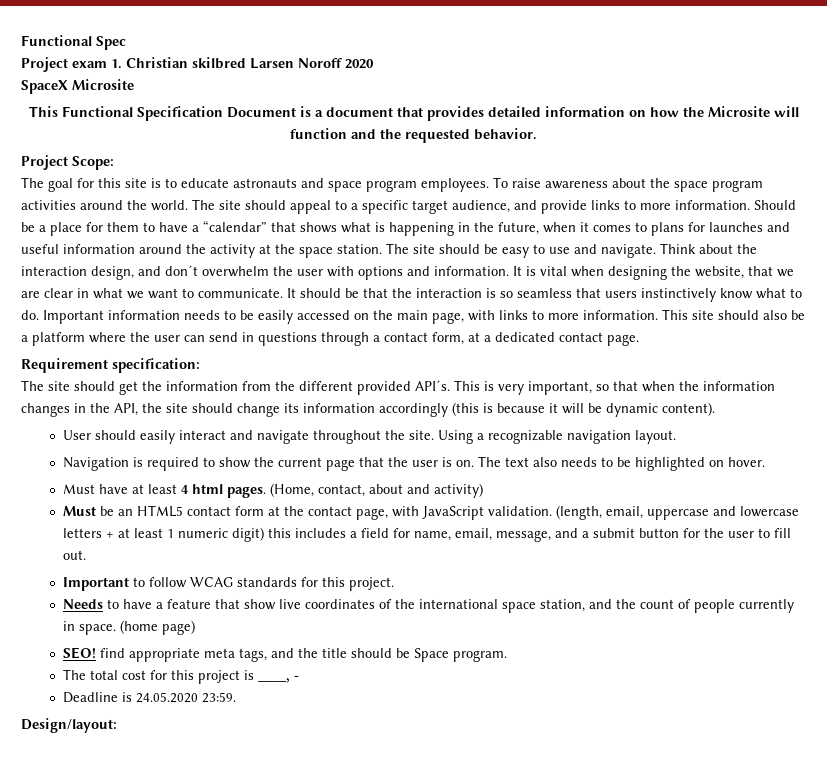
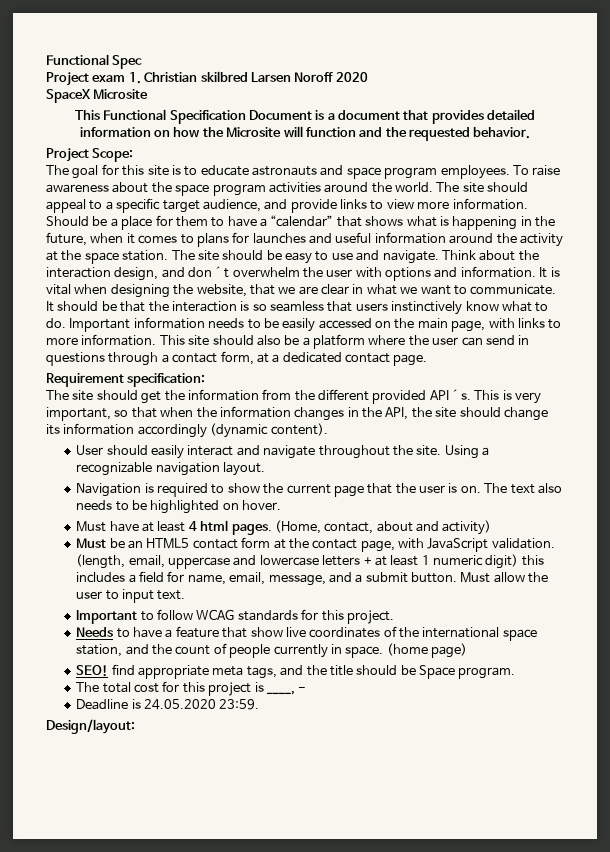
(636, 205) none -> [386,199,414,209] view
[452,402,658,417] (this is because it will be dynamic -> [210,423,269,438] (dynamic
[638,528,700,538] button for -> [411,572,525,583] button. Must allow
[773,528,791,538] [62,550,86,560] fill out. -> [122,589,186,603] input text.

